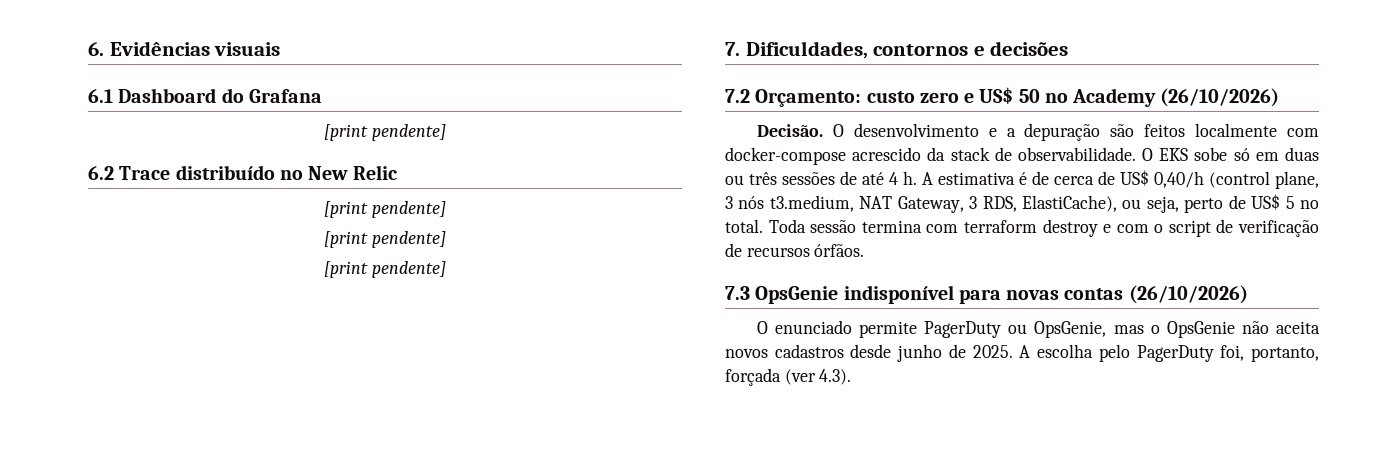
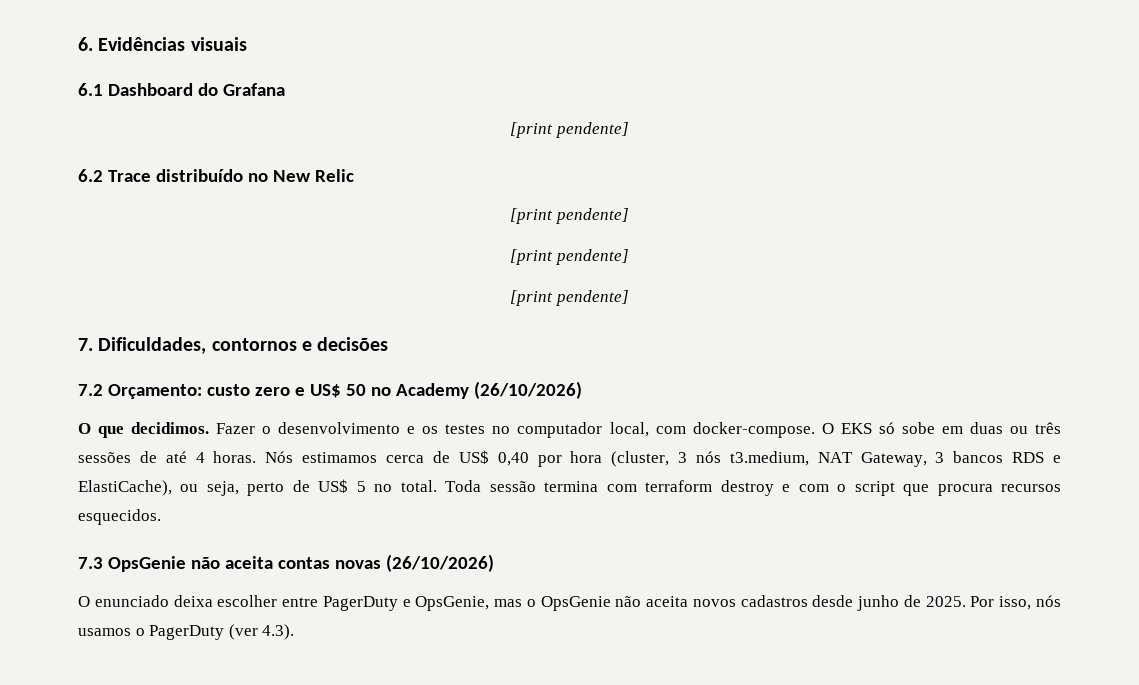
[756,123,1319,141] [725,147,1250,165] Decisão. O desenvolvimento e a depuração são feitos localmente com docker-compose acrescido da stack de observabilidade. O EKS sobe só -> [78,422,935,438] O que decidimos. Fazer o desenvolvimento e os testes no computador local, com docker-compose. O EKS só sobe
[903,170,1319,189] h. A estimativa é de cerca de US$ 0,40/h (control plane, -> [213,450,670,467] horas. Nós estimamos cerca de US$ 0,40 por hora (cluster,
[982,196,1017,212] RDS, -> [953,451,1062,463] bancos RDS e
[1216,219,1319,237] [725,243,865,257] [725,285,1248,304] [756,320,1028,338] de verificação de recursos órfãos. // 7.3 OpsGenie indisponível para novas contas (26/10/2026) // O enunciado permite PagerDuty ou -> [903,484,1061,496] [78,509,161,525] [78,554,494,572] [78,595,411,611] que procura recursos esquecidos. // 7.3 OpsGenie não aceita contas novas (26/10/2026) // O enunciado deixa escolher entre PagerDuty e
[1019,344,1319,362] [725,368,781,386] A escolha pelo PagerDuty foi, portanto, forçada -> [970,595,1061,610] [78,625,225,640] Por isso, nós usamos o PagerDuty

